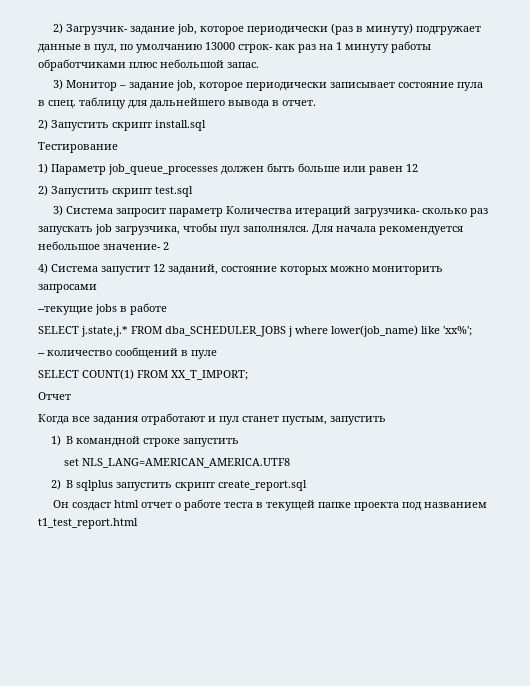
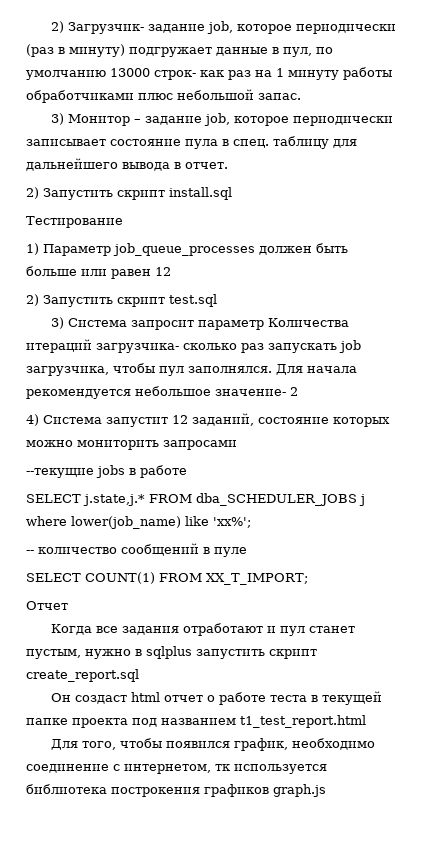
[330,416,386,425] [50,435,240,447] [63,458,290,468] [50,479,74,490] запустить // 1) В командной строке запустить // set NLS_LANG=AMERICAN_AMERICA.UTF8 // 2) В -> [85,649,142,659] нужно в
(138, 523) none -> [50,738,375,751] [26,764,327,774] [26,784,326,797] // Для того, чтобы появился график, необходимо соединение с интернетом, тк используется библиотека построкения графиков graph.js

